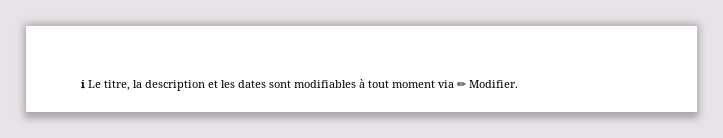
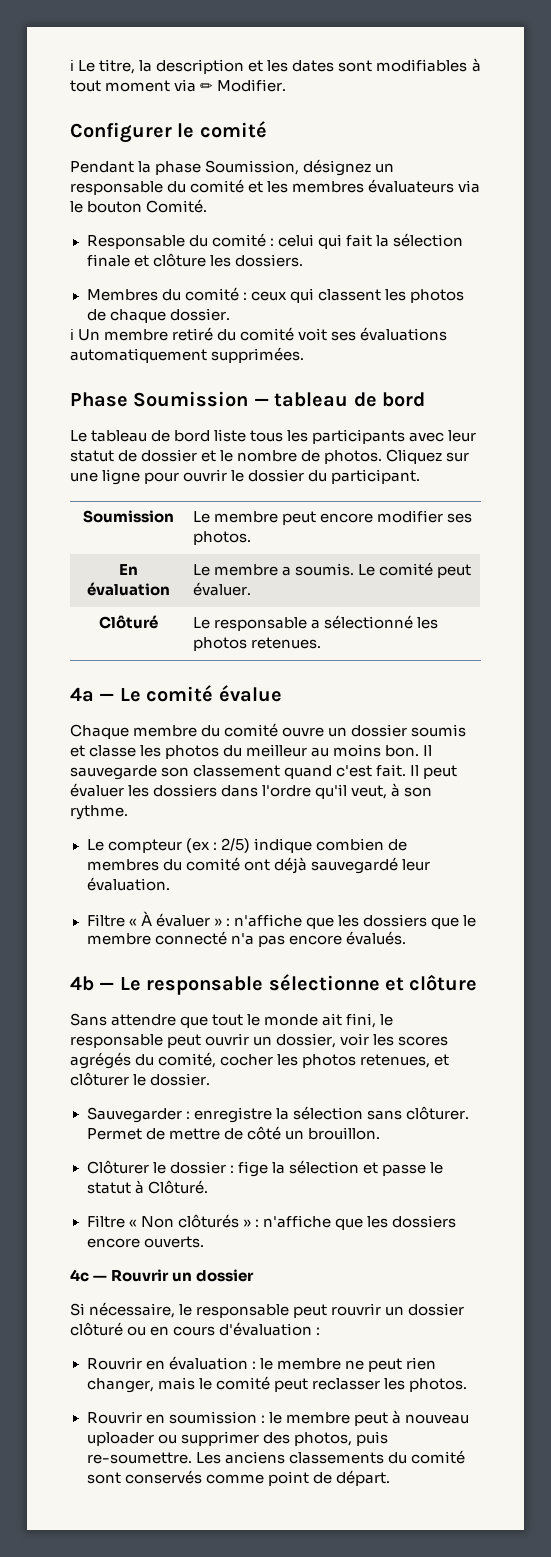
(518, 84) none -> [70,121,267,143] [70,159,395,176] [70,179,481,195] [70,199,208,213] [86,233,463,249] [86,253,303,267] [86,287,464,303] [86,308,230,323] [70,327,448,341] [70,347,305,363] [70,391,425,407] [70,429,477,444] [70,449,470,464] [70,469,421,485] [83,510,174,523] [193,510,473,525] [193,531,252,545] [119,564,138,575] [87,582,170,596] [193,562,472,578] [193,582,252,596] [99,615,158,629] [193,615,439,631] [193,637,322,651] [70,685,282,702] [70,723,467,739] [70,744,433,759] [70,764,458,780] [70,783,433,799] [70,805,128,820] [86,838,407,853] [86,857,430,874] [86,877,170,891] [86,911,477,929] [86,931,406,947] [70,974,478,995] [70,1013,394,1028] [70,1033,449,1048] [70,1052,450,1069] [70,1072,211,1086] [86,1106,469,1123] [86,1126,380,1140] [86,1160,443,1177] [86,1180,208,1194] [86,1214,456,1230] [86,1236,204,1248] [70,1269,255,1282] [70,1302,465,1318] [70,1322,321,1336] [86,1356,436,1372] [86,1376,467,1393] [86,1410,469,1426] [86,1431,388,1446] [86,1450,465,1464] [86,1470,390,1486] // Configurer le comité // Pendant la phase Soumission, désignez un responsable du comité et les membres évaluateurs via le bouton Comité. // Responsable du comité : celui qui fait la sélection finale et clôture les dossiers. // Membres du comité : ceux qui classent les photos de chaque dossier. // ℹ Un membre retiré du comité voit ses évaluations automatiquement supprimées. // Phase Soumission — tableau de bord // Le tableau de bord liste tous les participants avec leur statut de dossier et le nombre de photos. Cliquez sur une ligne pour ouvrir le dossier du participant. // Soumission | Le membre peut encore modifier ses photos. // En évaluation | Le membre a soumis. Le comité peut évaluer. // Clôturé | Le responsable a sélectionné les photos retenues. // 4a — Le comité évalue // Chaque membre du comité ouvre un dossier soumis et classe les photos du meilleur au moins bon. Il sauvegarde son classement quand c'est fait. Il peut évaluer les dossiers dans l'ordre qu'il veut, à son rythme. // Le compteur (ex : 2/5) indique combien de membres du comité ont déjà sauvegardé leur évaluation. // Filtre « À évaluer » : n'affiche que les dossiers que le membre connecté n'a pas encore évalués. // 4b — Le responsable sélectionne et clôture // Sans attendre que tout le monde ait fini, le responsable peut ouvrir un dossier, voir les scores agrégés du comité, cocher les photos retenues, et clôturer le dossier. // Sauvegarder : enregistre la sélection sans clôturer. Permet de mettre de côté un brouillon. // Clôturer le dossier : fige la sélection et passe le statut à Clôturé. // Filtre « Non clôturés » : n'affiche que les dossiers encore ouverts. // 4c — Rouvrir un dossier // Si nécessaire, le responsable peut rouvrir un dossier clôturé ou en cours d'évaluation : // Rouvrir en évaluation : le membre ne peut rien changer, mais le comité peut reclasser les photos. // Rouvrir en soumission : le membre peut à nouveau uploader ou supprimer des photos, puis re-soumettre. Les anciens classements du comité sont conservés comme point de départ.

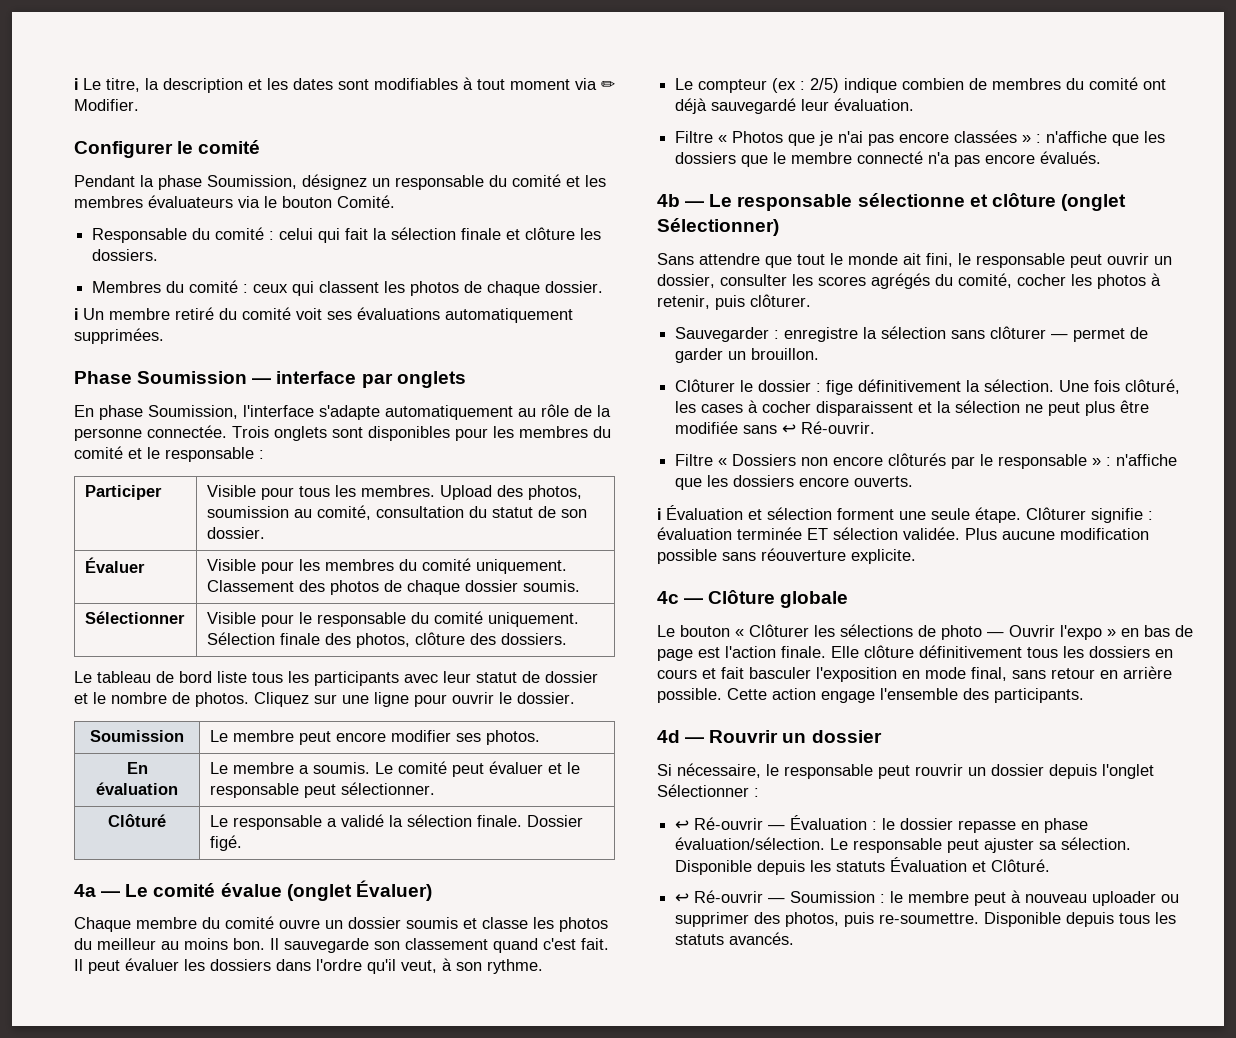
[274,392,425,407] tableau de bord -> [276,371,466,388] [74,404,611,420] [74,425,611,441] [74,446,264,462] [85,485,163,500] [207,485,583,500] [207,505,588,520] [207,527,266,539] [85,557,146,573] [207,558,568,574] [207,580,581,595] [85,611,186,624] [207,611,580,627] [207,632,568,648] interface par onglets // En phase Soumission, l'interface s'adapte automatiquement au rôle de la personne connectée. Trois onglets sont disponibles pour les membres du comité et le responsable : // Participer | Visible pour tous les membres. Upload des photos, soumission au comité, consultation du statut de son dossier. // Évaluer | Visible pour les membres du comité uniquement. Classement des photos de chaque dossier soumis. // Sélectionner | Visible pour le responsable du comité uniquement. Sélection finale des photos, clôture des dossiers.
[248,469,421,484] dossier du participant. -> [517,692,575,704] dossier.
[193,582,252,596] [99,615,158,629] [193,615,439,631] [193,637,322,651] évaluer. // Clôturé | Le responsable a sélectionné les photos retenues. -> [489,761,581,774] [210,782,436,798] [108,814,166,827] [210,814,584,830] [210,835,243,851] évaluer et le responsable peut sélectionner. // Clôturé | Le responsable a validé la sélection finale. Dossier figé.
(282, 693) none -> [286,880,432,901] (onglet Évaluer)
[140,911,210,927] À évaluer -> [732,130,1018,146] Photos que je n'ai pas encore classées
(478, 982) none -> [1060,194,1126,211] [657,218,779,236] (onglet Sélectionner)
[340,1033,370,1046] voir -> [720,274,787,286] consulter
[360,1054,450,1068] [70,1072,211,1086] retenues, et clôturer le dossier. -> [1151,273,1161,286] [657,294,811,310] à retenir, puis clôturer.
[405,1106,469,1120] [86,1126,281,1140] clôturer. Permet de mettre de côté -> [990,326,1149,342] [675,348,724,363] clôturer — permet de garder
[271,1160,443,1176] [86,1180,208,1194] [86,1214,239,1228] la sélection et passe le statut à Clôturé. // Filtre « Non clôturés -> [858,379,1181,394] [675,400,1150,416] [675,421,876,434] [675,453,1088,469] définitivement la sélection. Une fois clôturé, les cases à cocher disparaissent et la sélection ne peut plus être modifiée sans ↩ Ré-ouvrir. // Filtre « Dossiers non encore clôturés par le responsable
[70,1269,89,1282] 4c -> [657,505,1153,523] [657,527,1149,540] [657,548,916,564] [657,590,849,608] [657,624,1193,640] [657,645,1173,661] [657,666,1172,682] [657,688,1084,703] [657,730,680,743] ℹ Évaluation et sélection forment une seule étape. Clôturer signifie : évaluation terminée ET sélection validée. Plus aucune modification possible sans réouverture explicite. // 4c — Clôture globale // Le bouton « Clôturer les sélections de photo — Ouvrir l'expo » en bas de page est l'action finale. Elle clôture définitivement tous les dossiers en cours et fait basculer l'exposition en mode final, sans retour en arrière possible. Cette action engage l'ensemble des participants. // 4d
[70,1322,321,1336] [86,1356,436,1372] [86,1376,467,1393] [86,1411,257,1424] clôturé ou en cours d'évaluation : // Rouvrir en évaluation : le membre ne peut rien changer, mais le comité peut reclasser les photos. // Rouvrir en soumission -> [1049,764,1154,779] [657,784,759,797] [675,815,1089,833] [675,837,1132,853] [675,857,1051,875] [675,890,876,903] depuis l'onglet Sélectionner : // ↩ Ré-ouvrir — Évaluation : le dossier repasse en phase évaluation/sélection. Le responsable peut ajuster sa sélection. Disponible depuis les statuts Évaluation et Clôturé. // ↩ Ré-ouvrir — Soumission
[195,1450,465,1464] [86,1470,390,1486] Les anciens classements du comité sont conservés comme point de départ. -> [984,912,1177,927] [675,932,795,945] Disponible depuis tous les statuts avancés.

